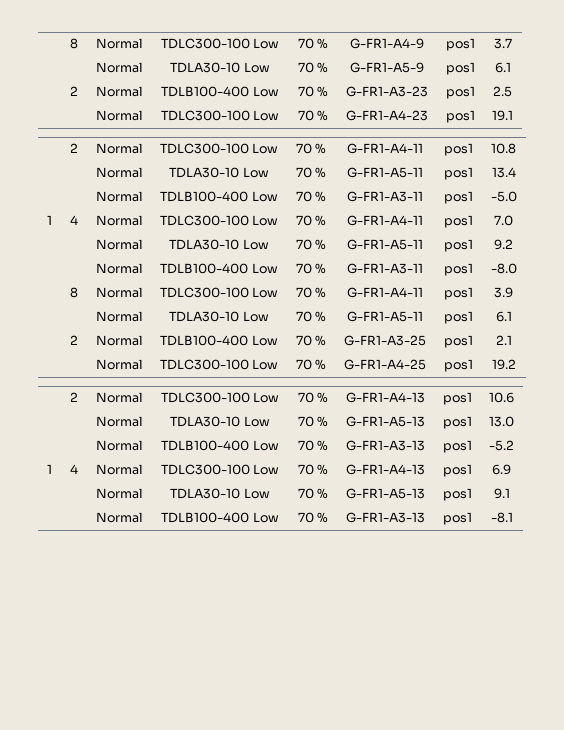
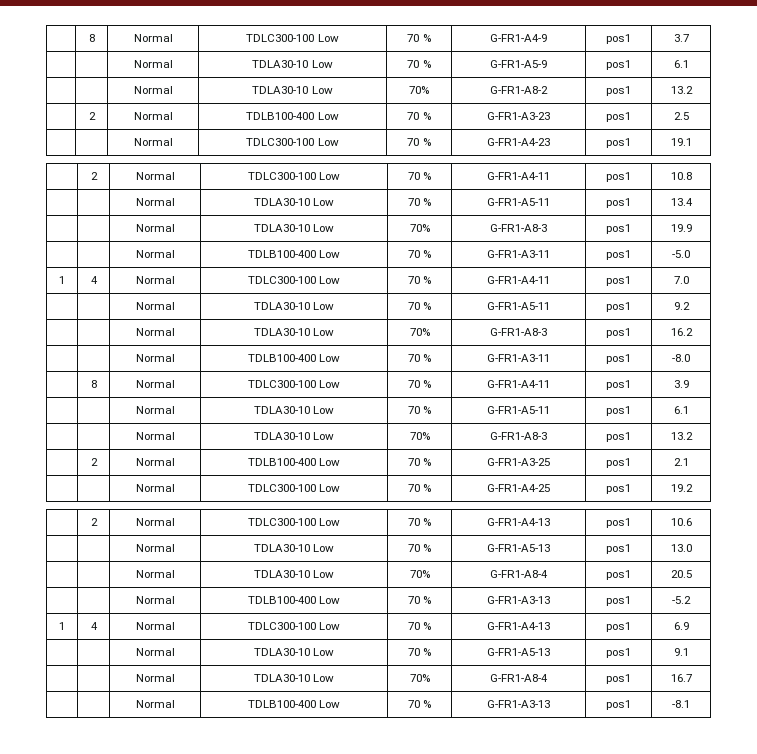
(511, 67) none -> [133,86,173,94] [252,86,333,94] [409,86,429,94] [490,86,548,94] [606,86,631,96] [670,86,693,94] // | | Normal | TDLA30-10 Low | 70% | G-FR1-A8-2 | pos1 | 13.2
(516, 172) none -> [135,224,175,232] [253,224,335,232] [409,224,430,232] [490,224,547,232] [606,224,631,234] [670,224,692,232] // | | Normal | TDLA30-10 Low | 70% | G-FR1-A8-3 | pos1 | 19.9
(513, 244) none -> [135,328,175,336] [253,328,335,336] [409,328,430,336] [490,328,547,336] [606,328,631,338] [670,328,693,336] // | | Normal | TDLA30-10 Low | 70% | G-FR1-A8-3 | pos1 | 16.2
(512, 316) none -> [135,432,175,440] [253,432,335,440] [409,432,430,440] [490,432,547,440] [606,432,631,442] [670,432,693,440] // | | Normal | TDLA30-10 Low | 70% | G-FR1-A8-3 | pos1 | 13.2
(514, 421) none -> [135,570,175,578] [253,570,335,578] [409,570,430,578] [490,570,548,578] [606,570,631,580] [670,570,692,578] // | | Normal | TDLA30-10 Low | 70% | G-FR1-A8-4 | pos1 | 20.5
(510, 493) none -> [135,674,175,682] [253,674,335,682] [409,674,430,682] [490,674,548,682] [606,674,631,684] [670,674,692,682] // | | Normal | TDLA30-10 Low | 70% | G-FR1-A8-4 | pos1 | 16.7

